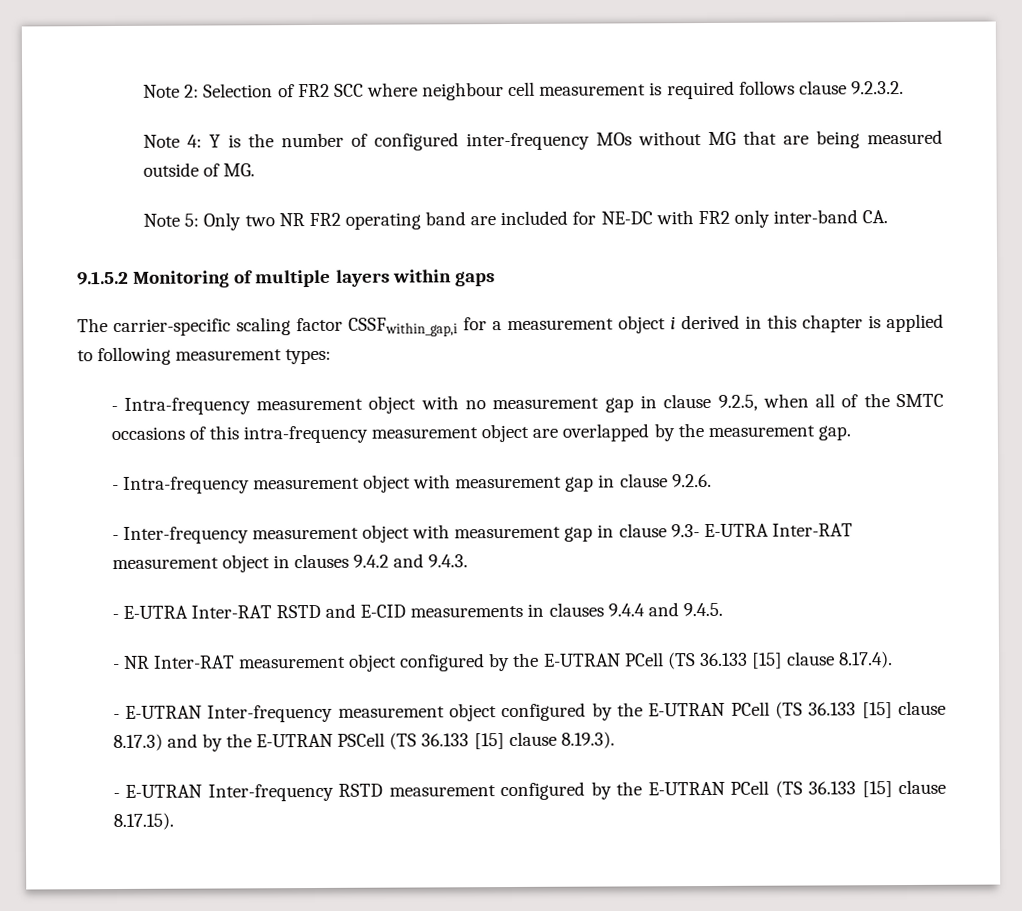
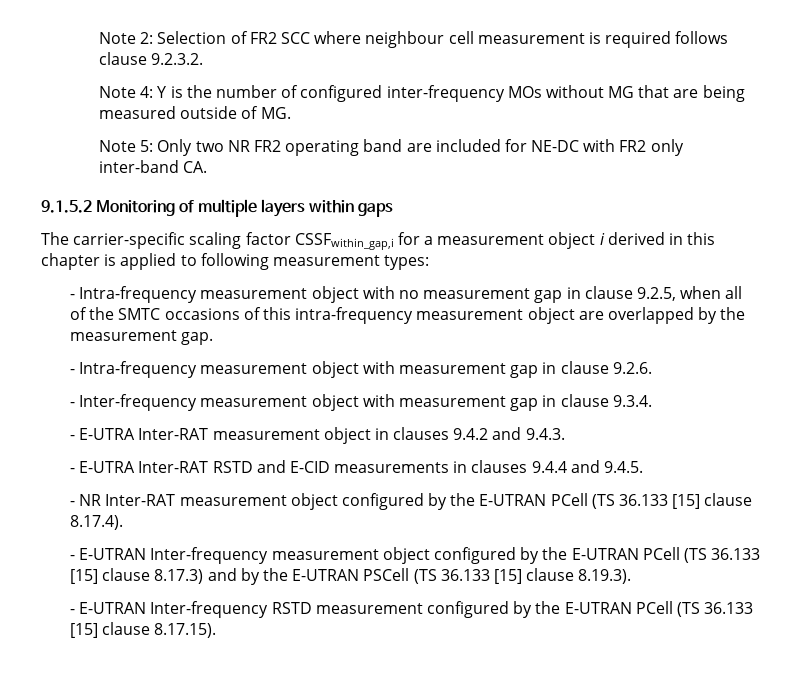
[670,524,700,538] 9.3- -> [612,395,652,407] [70,435,76,440] 9.3.4. // -

